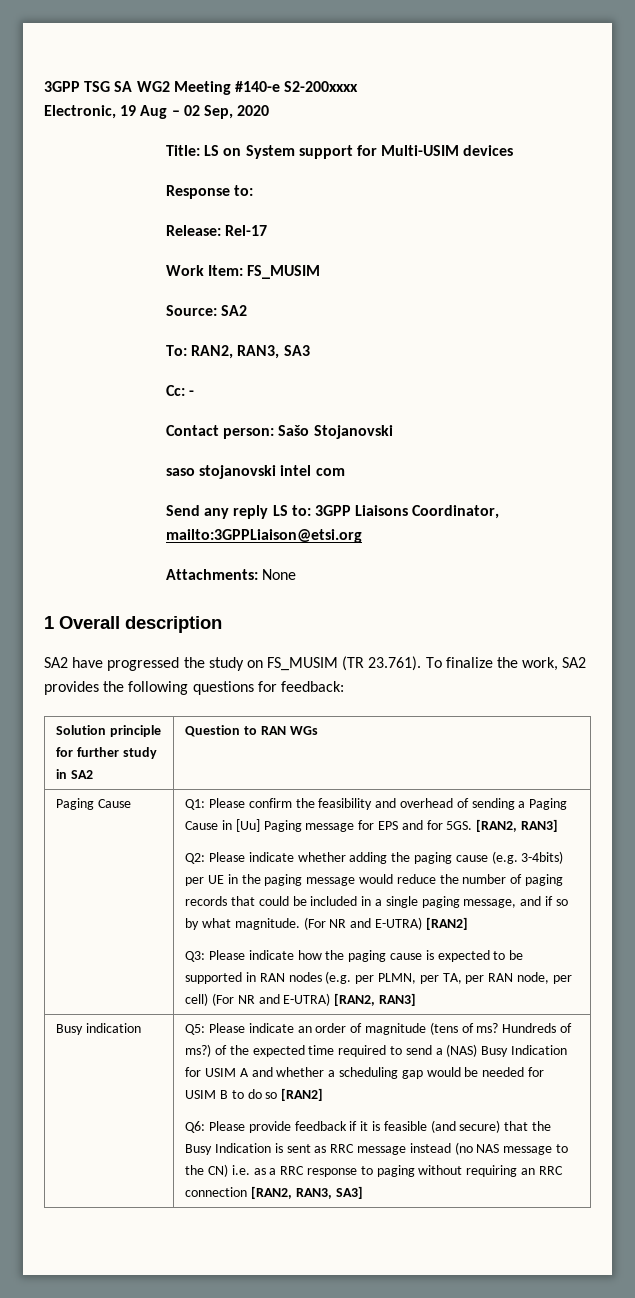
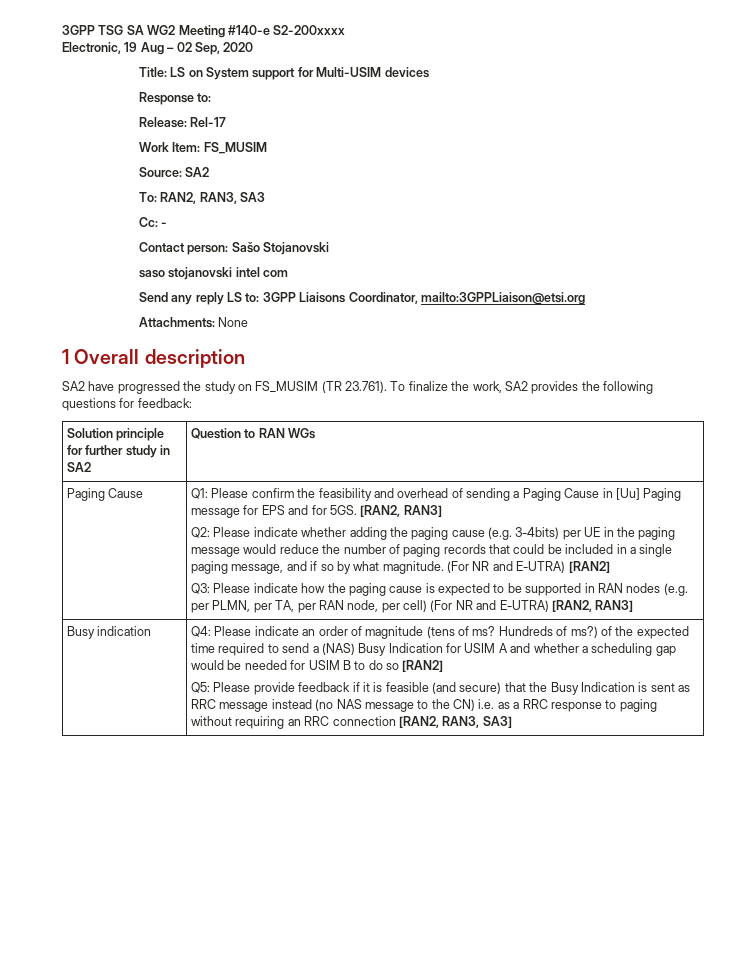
[185,1024,206,1035] Q5: -> [191,626,212,637] Q4:
[185,1121,206,1133] Q6: -> [191,682,211,693] Q5:

